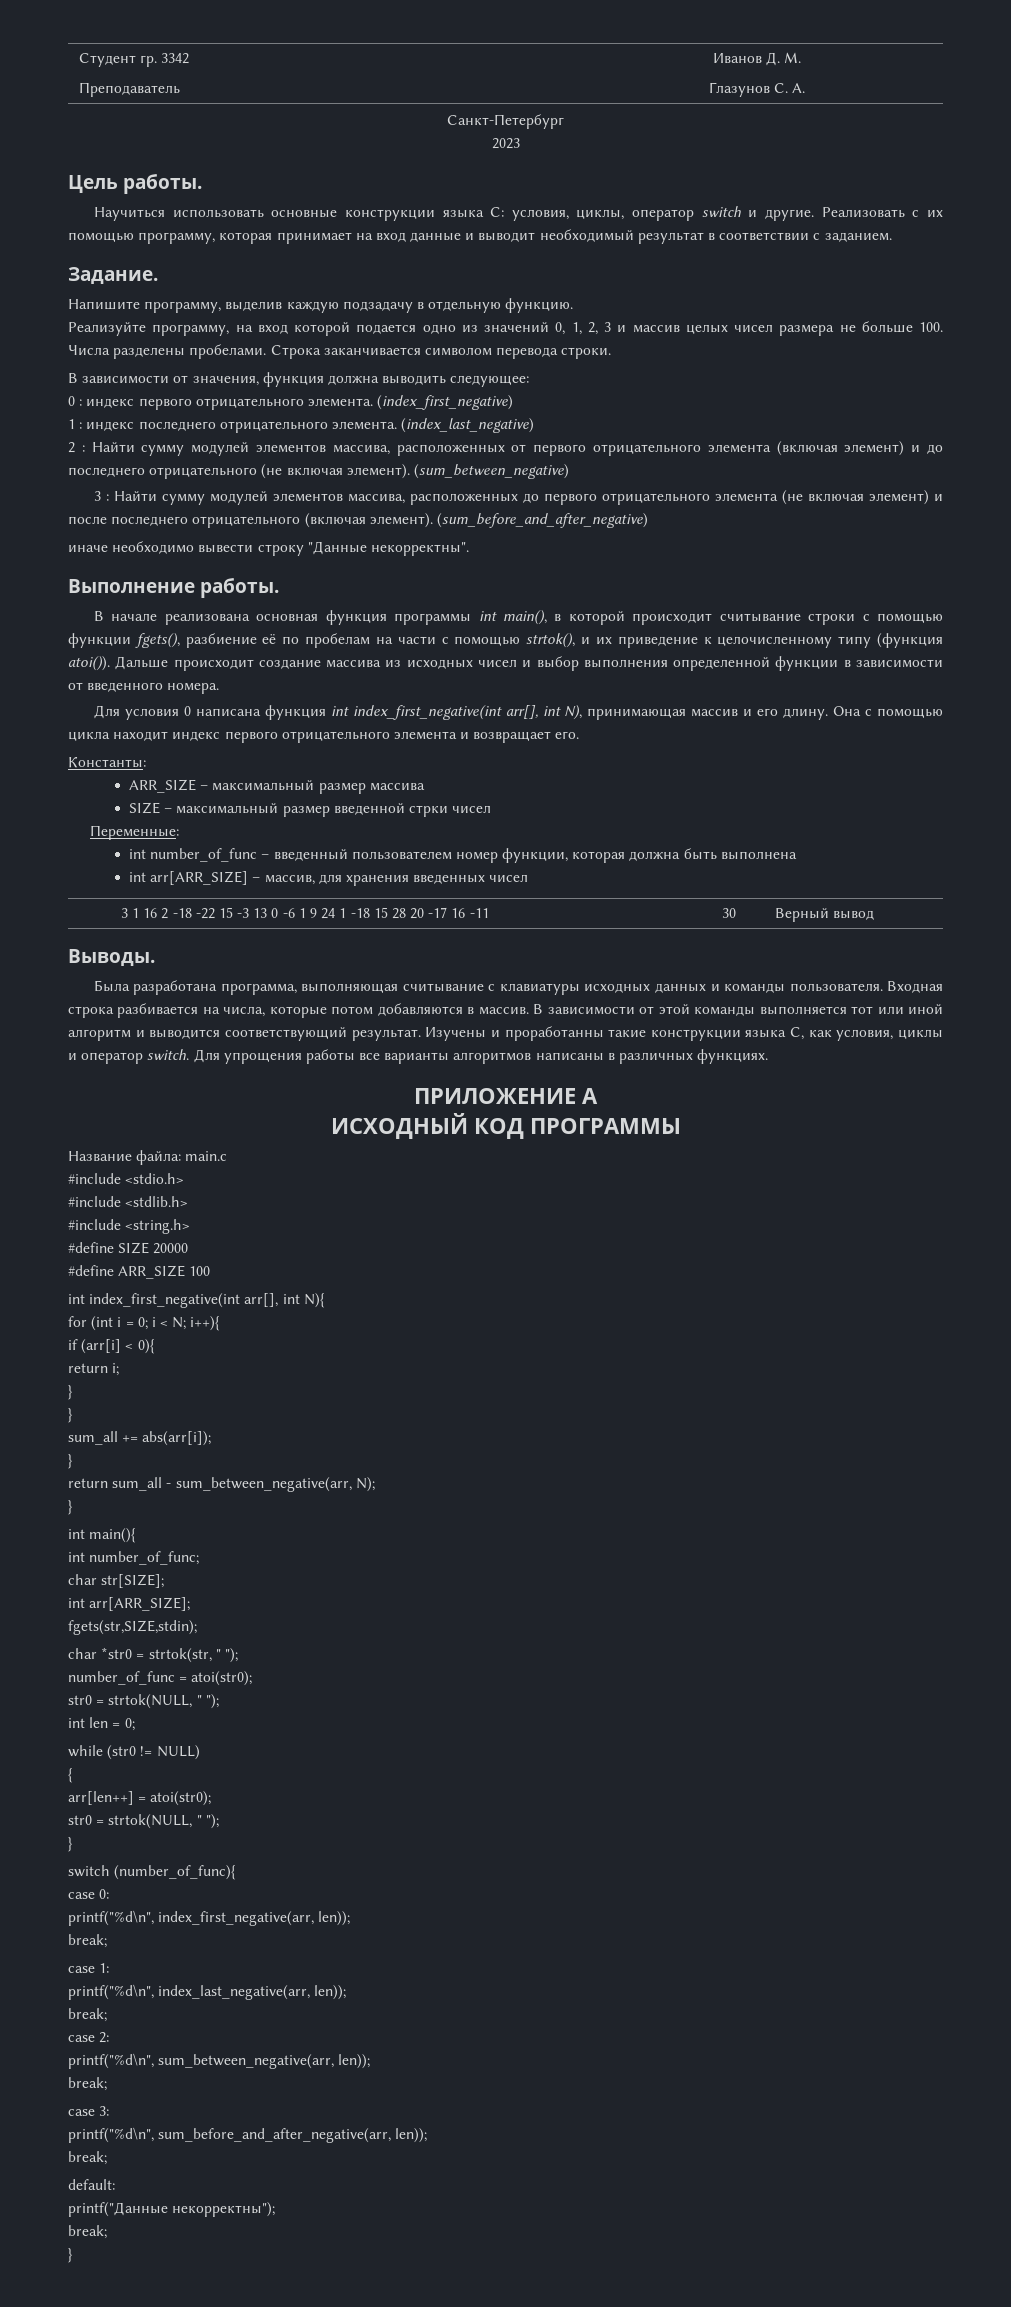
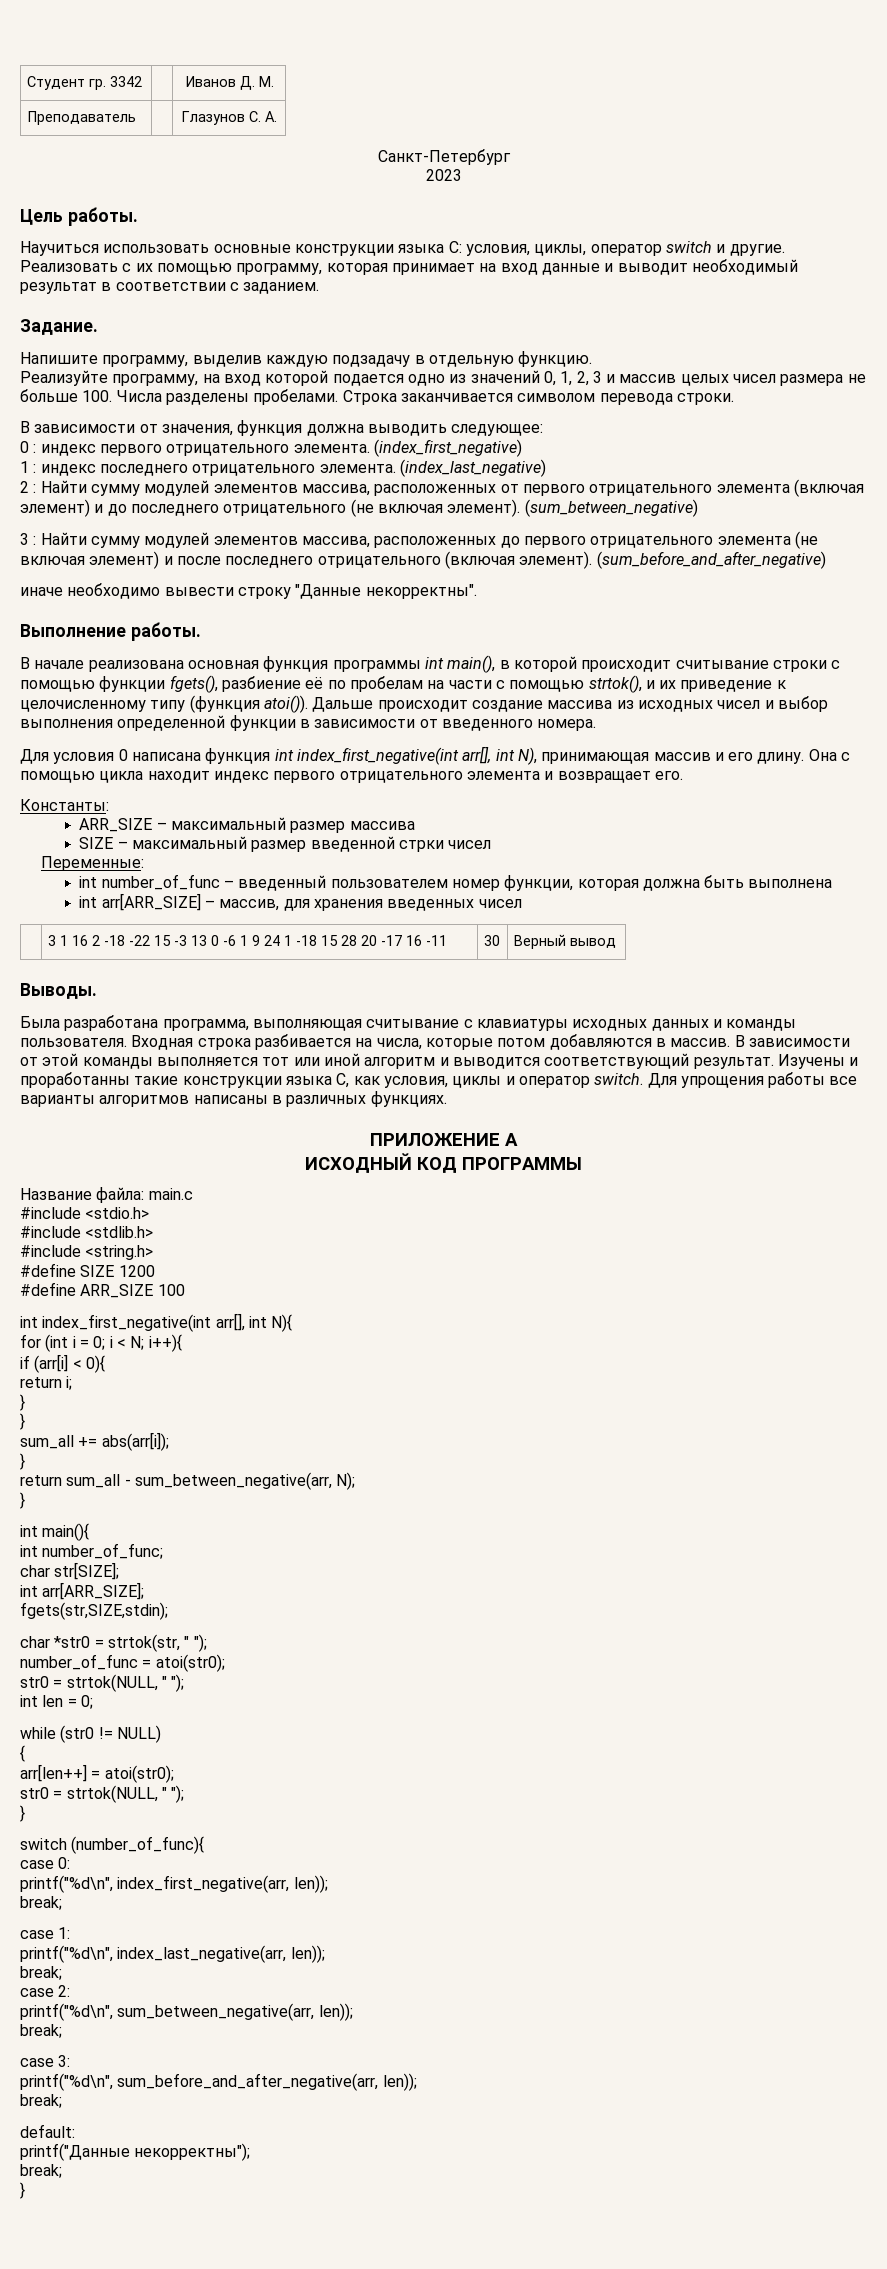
[153,1243,189,1254] 20000 -> [118,1265,155,1277] 1200

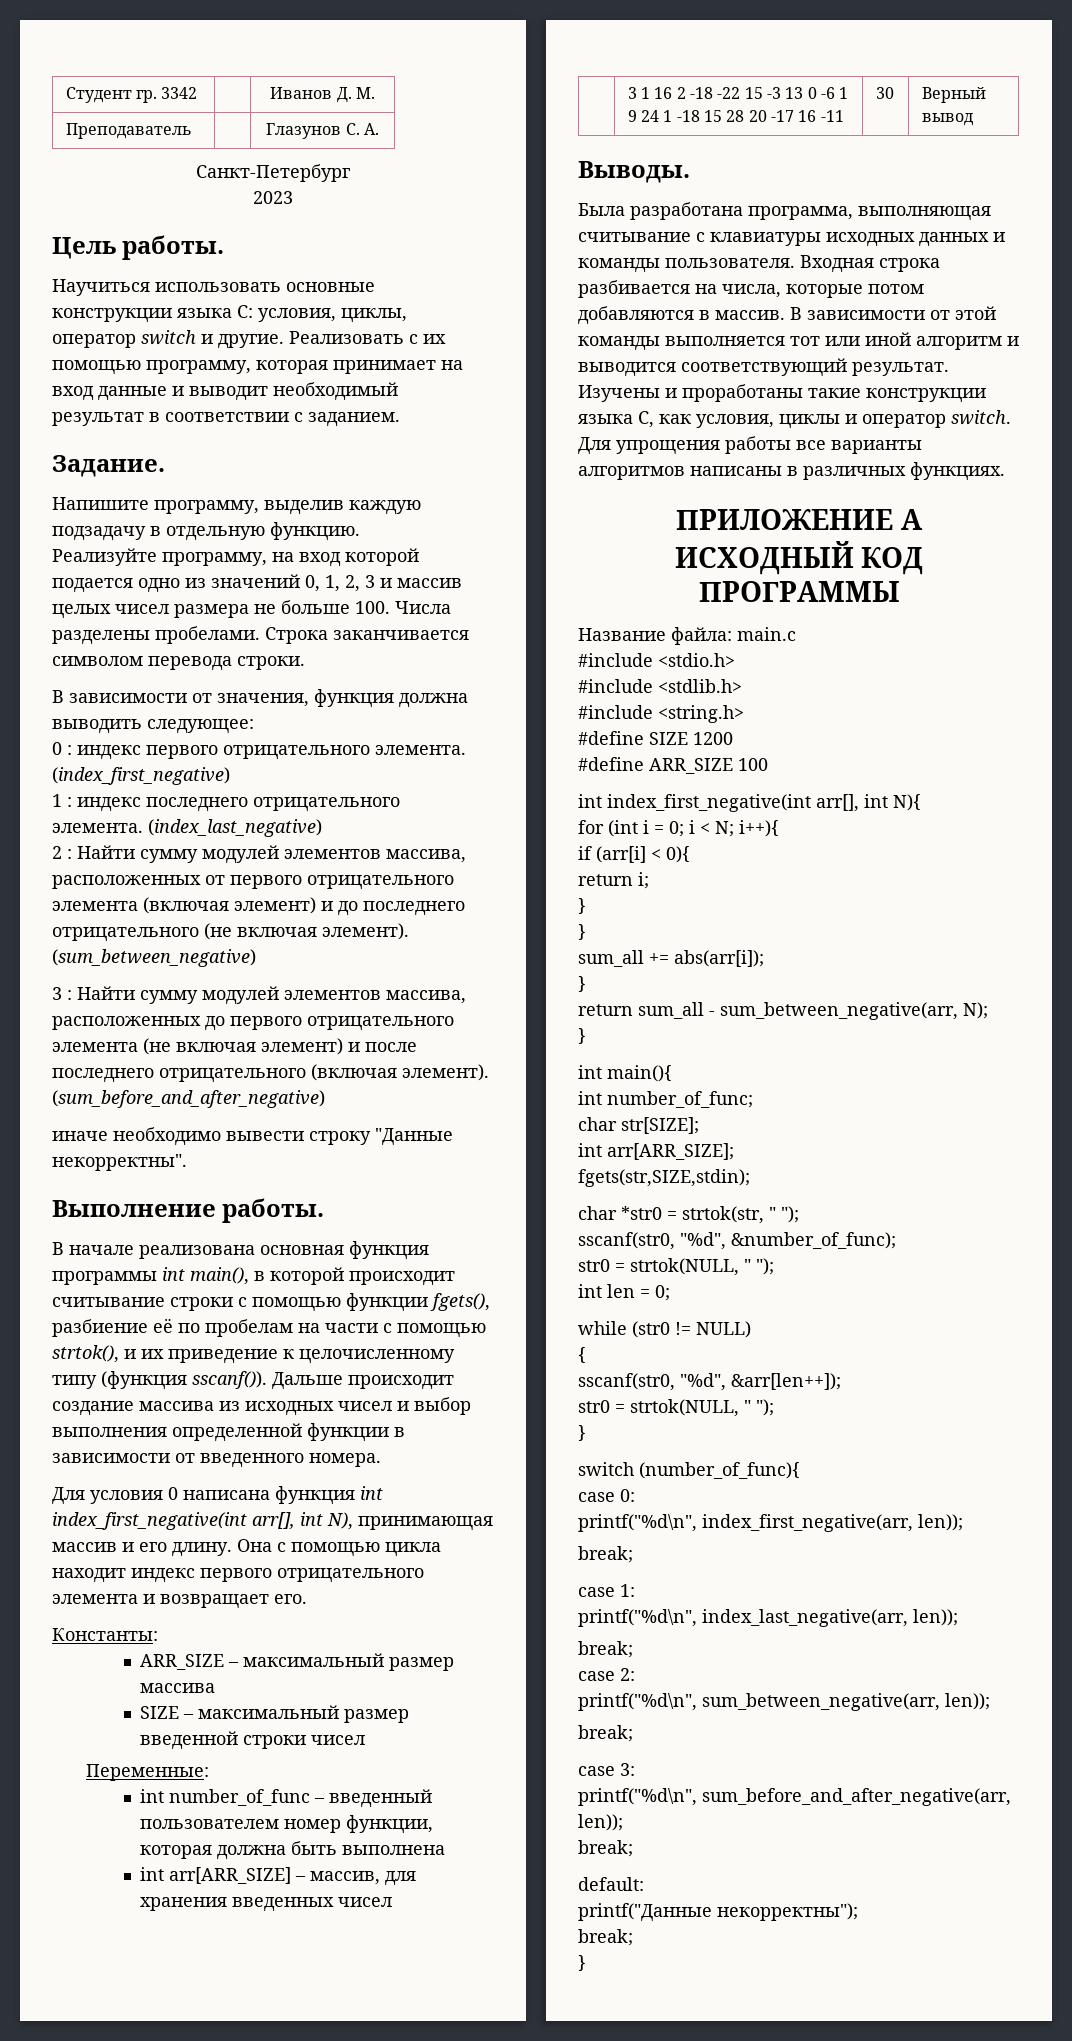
[263,695,308,713] atoi()). -> [192,1371,267,1389] sscanf()).
[398,840,444,852] стрки -> [242,1735,306,1749] строки
[20,1072,130,1088] проработанны -> [682,384,803,402] проработаны
[20,1654,225,1672] number_of_func = atoi(str0); -> [578,1232,896,1250] sscanf(str0, "%d", &number_of_func);
[20,1764,174,1783] arr[len++] = atoi(str0); -> [578,1373,841,1391] sscanf(str0, "%d", &arr[len++]);

